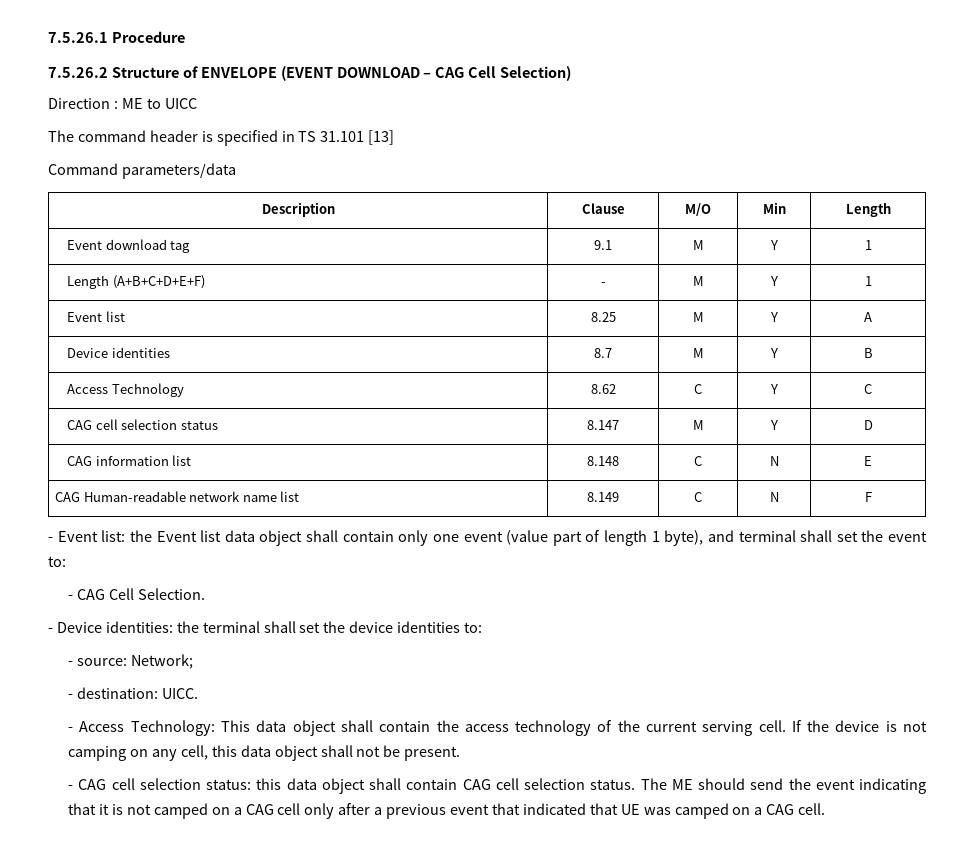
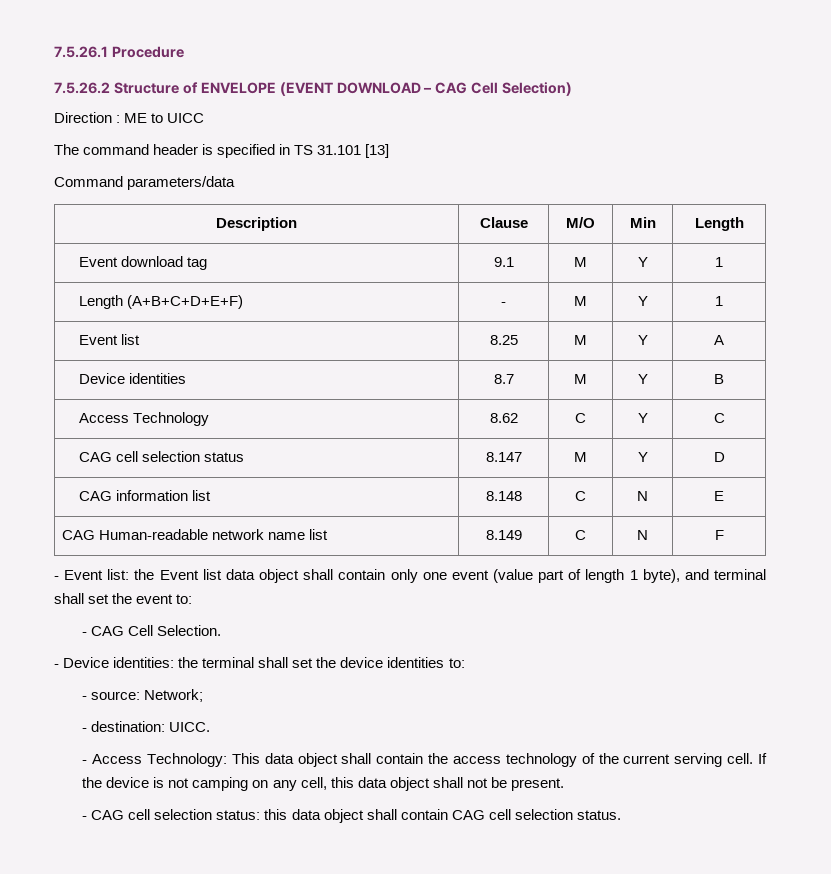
[640,778,927,794] [68,803,826,819] The ME should send the event indicating that it is not camped on a CAG cell only after a previous event that indicated that UE was camped on a CAG cell. -> (621, 815) none

